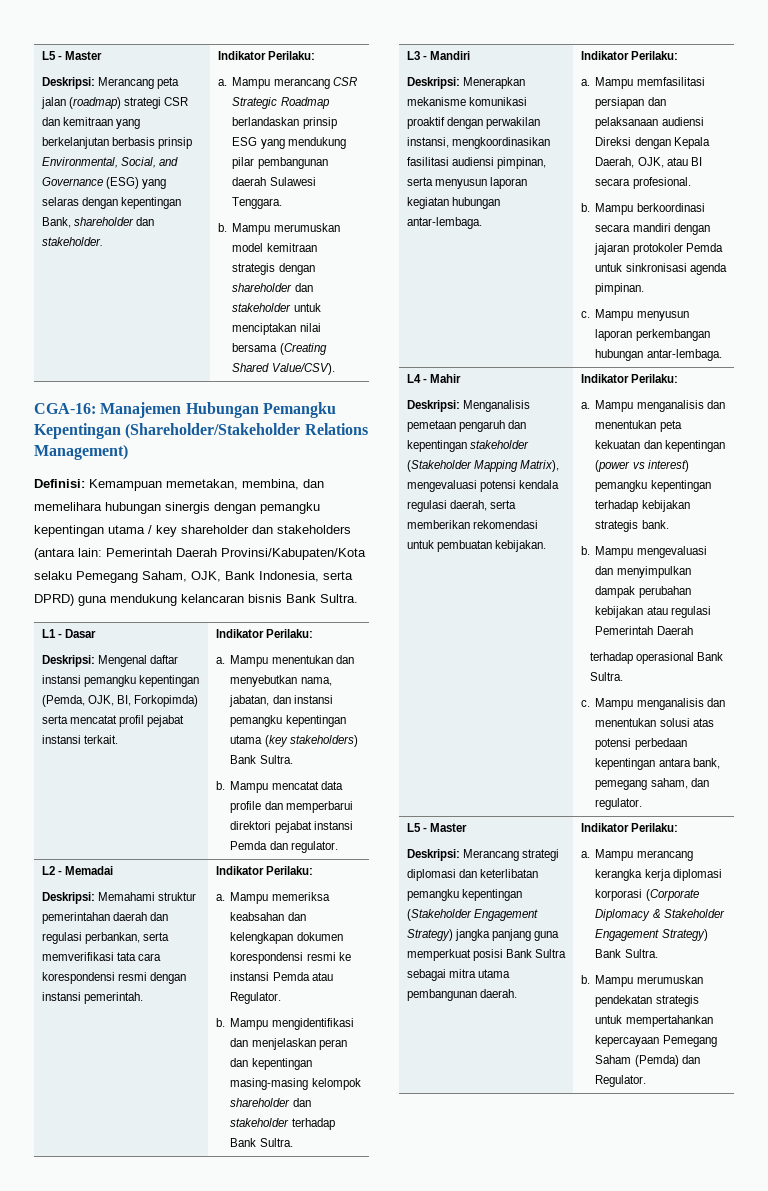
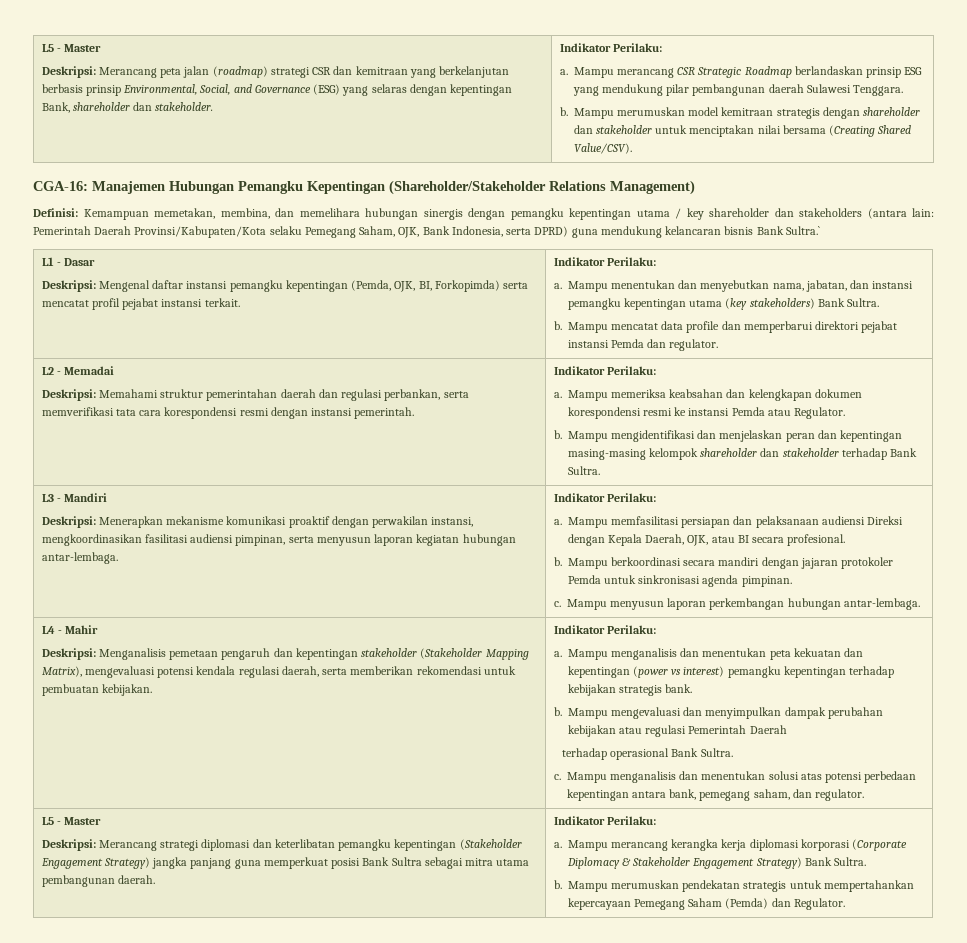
[320,594,358,603] Sultra. -> [785,226,820,235] Sultra.`

